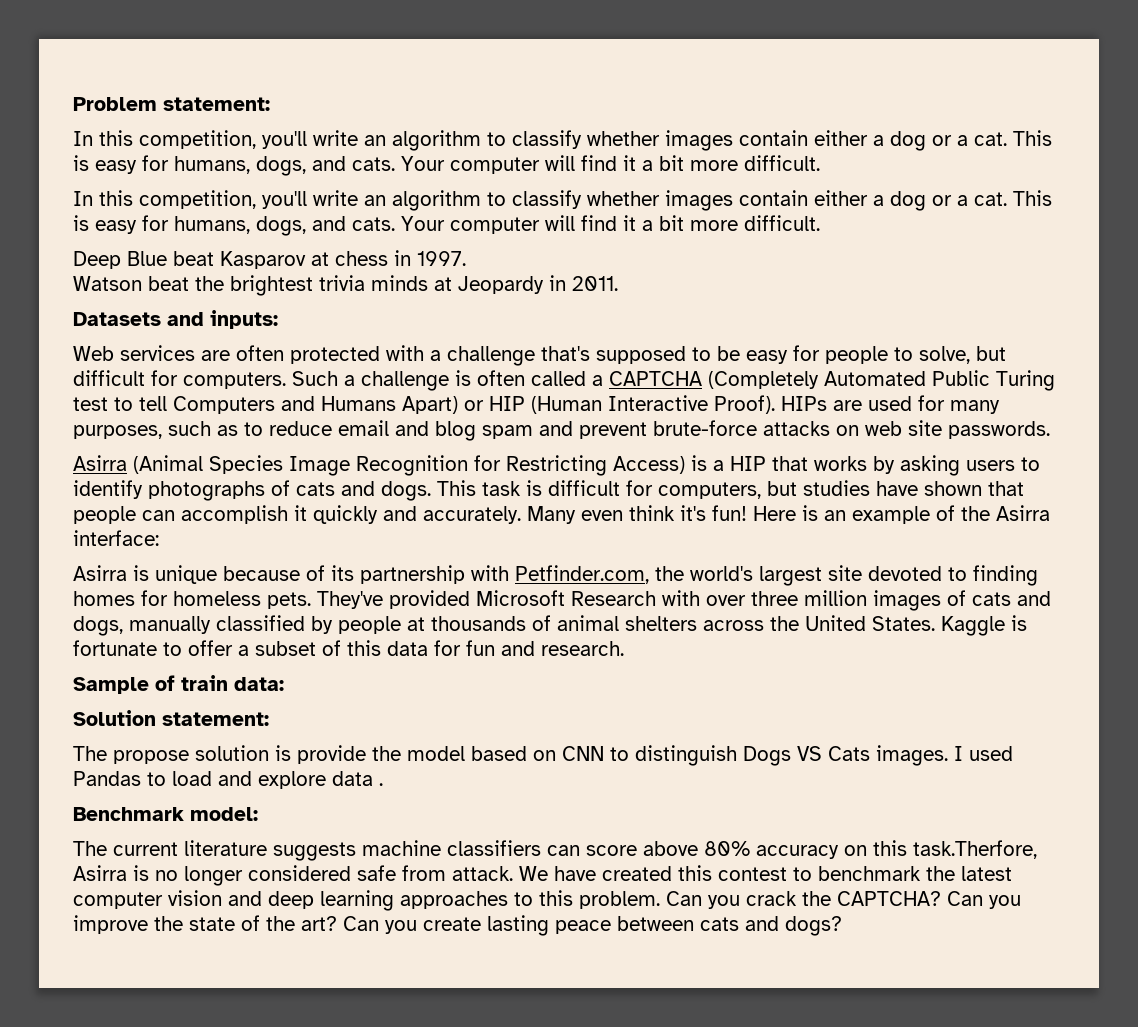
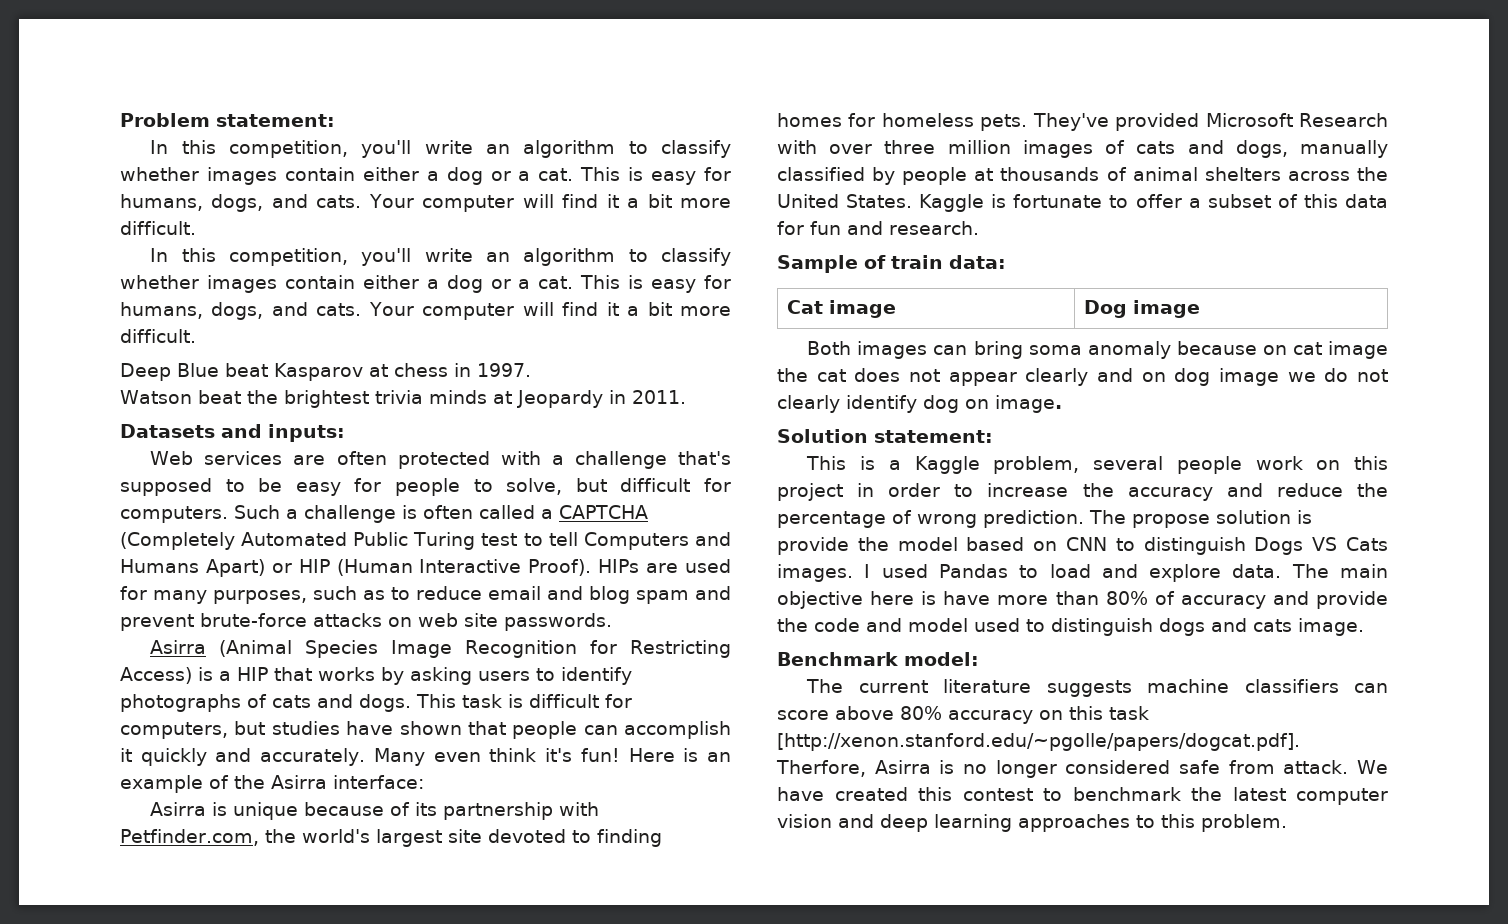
[73,710,269,726] // Solution statement: // -> [786,300,896,318] [1083,300,1200,318] [807,341,1388,359] [777,368,1388,386] [777,395,1062,413] [777,429,993,443] [806,456,1388,474] [777,483,1388,501] [777,510,1084,528] // Cat image | Dog image // Both images can bring soma anomaly because on cat image the cat does not appear clearly and on dog image we do not clearly identify dog on image. // Solution statement: // This is a Kaggle problem, several people work on this project in order to increase the accuracy and reduce the percentage of wrong prediction.
[332,771,383,786] data . -> [1232,564,1388,578] [777,591,1388,609] [777,618,1364,636] data. The main objective here is have more than 80% of accuracy and provide the code and model used to distinguish dogs and cats image.
[913,840,1037,859] task.Therfore, -> [1109,706,1149,720] [777,733,1300,751] [776,760,866,777] task [http://xenon.stanford.edu/~pgolle/papers/dogcat.pdf]. Therfore,
[666,891,1021,909] [73,915,842,936] Can you crack the CAPTCHA? Can you improve the state of the art? Can you create lasting peace between cats and dogs? -> (1287, 823) none

